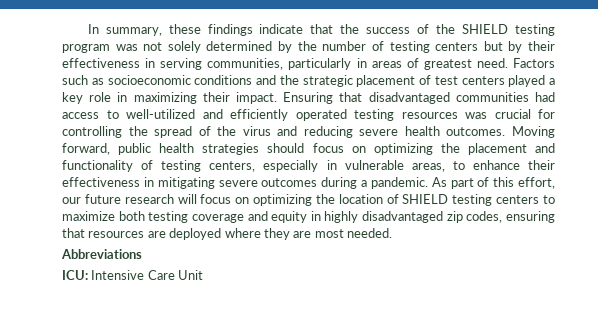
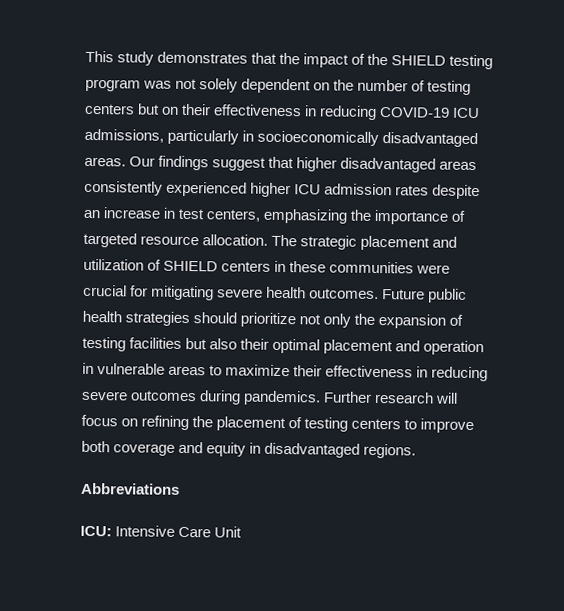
[87,24,304,36] In summary, these findings indicate -> [85,50,249,66] This study demonstrates
[366,27,411,34] success -> [303,53,350,68] impact
[206,41,293,53] determined by -> [241,78,331,94] dependent on
[508,41,556,53] [62,58,556,70] [62,75,555,87] [62,92,555,104] [62,109,555,121] [62,126,353,138] by their effectiveness in serving communities, particularly in areas of greatest need. Factors such as socioeconomic conditions and the strategic placement of test centers played a key role in maximizing their impact. Ensuring that disadvantaged communities had access to well-utilized and efficiently operated testing resources was crucial for controlling the spread of the virus and reducing -> [161,103,481,120] [84,128,479,148] [84,155,478,173] [84,180,481,200] [83,207,467,225] [83,232,458,251] [83,258,451,274] [83,284,215,301] on their effectiveness in reducing COVID-19 ICU admissions, particularly in socioeconomically disadvantaged areas. Our findings suggest that higher disadvantaged areas consistently experienced higher ICU admission rates despite an increase in test centers, emphasizing the importance of targeted resource allocation. The strategic placement and utilization of SHIELD centers in these communities were crucial for mitigating
[512,126,555,138] [62,143,110,155] Moving forward, -> [382,289,426,300] Future
[312,143,556,155] [62,160,556,172] [62,177,215,189] focus on optimizing the placement and functionality of testing centers, especially in vulnerable areas, to enhance their effectiveness in mitigating -> [240,312,464,329] [82,336,485,356] [82,362,489,382] prioritize not only the expansion of testing facilities but also their optimal placement and operation in vulnerable areas to maximize their effectiveness in reducing
[361,177,555,189] [62,194,556,206] [62,211,555,223] [62,228,392,240] a pandemic. As part of this effort, our future research will focus on optimizing the location of SHIELD testing centers to maximize both testing coverage and equity in highly disadvantaged zip codes, ensuring that resources are deployed where they are most needed. -> [243,390,459,406] [81,414,475,434] [81,440,417,459] pandemics. Further research will focus on refining the placement of testing centers to improve both coverage and equity in disadvantaged regions.

